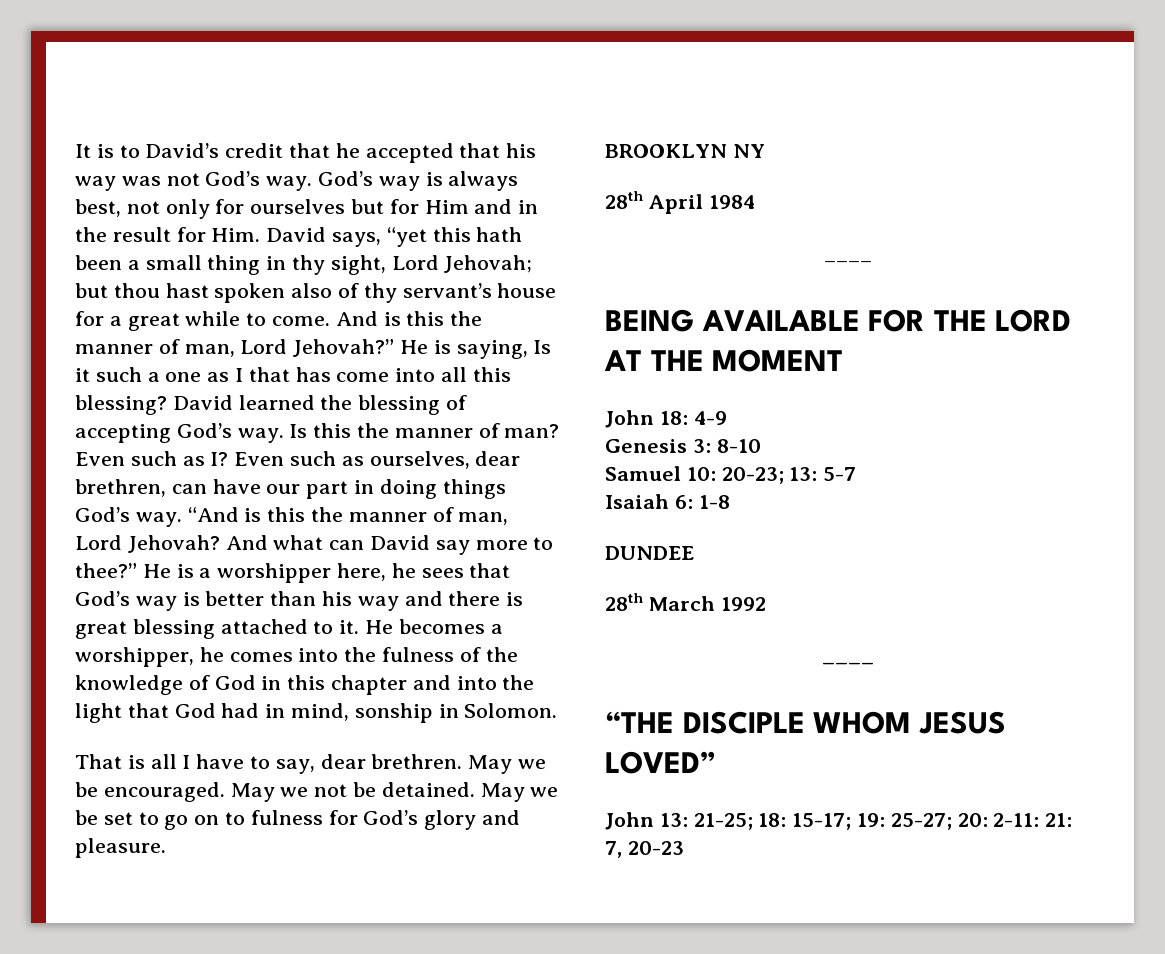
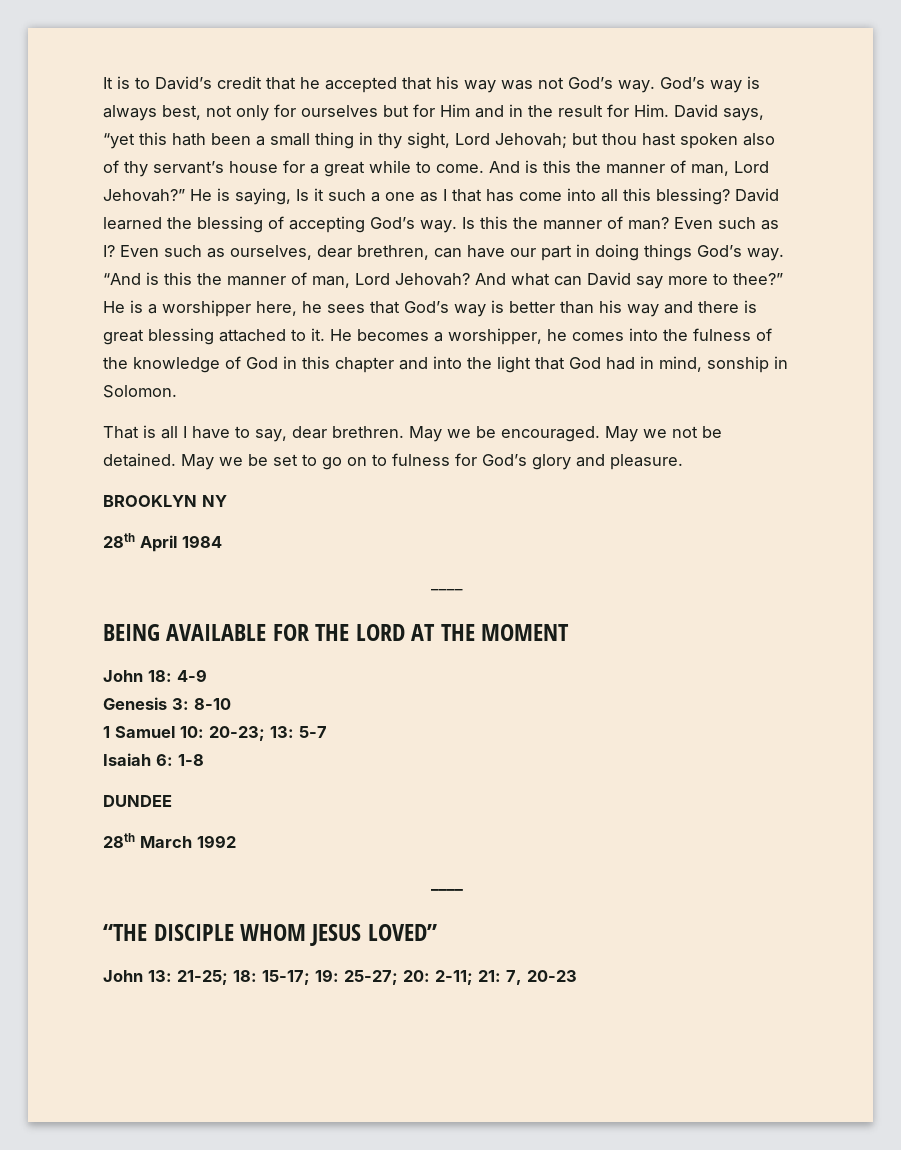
(761, 446) none -> [103,726,110,738] 1
[993,813,1040,827] 2-11: -> [435,970,473,985] 2-11;

